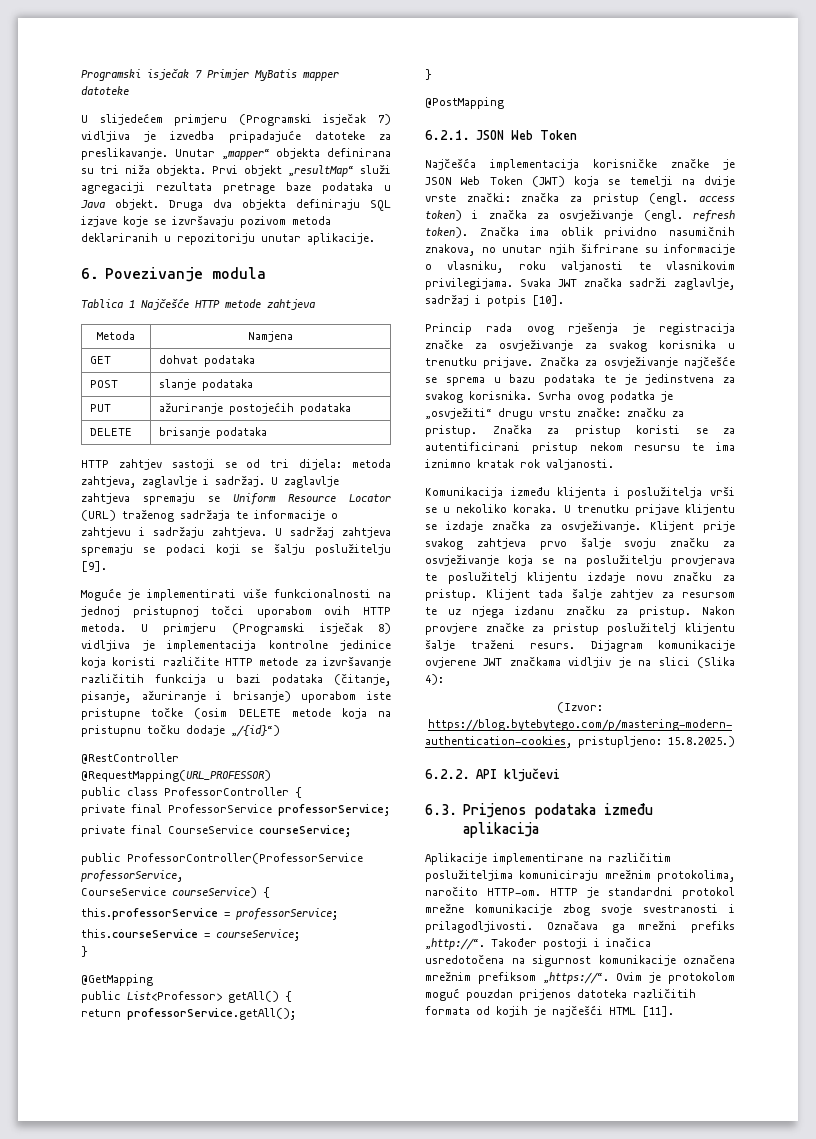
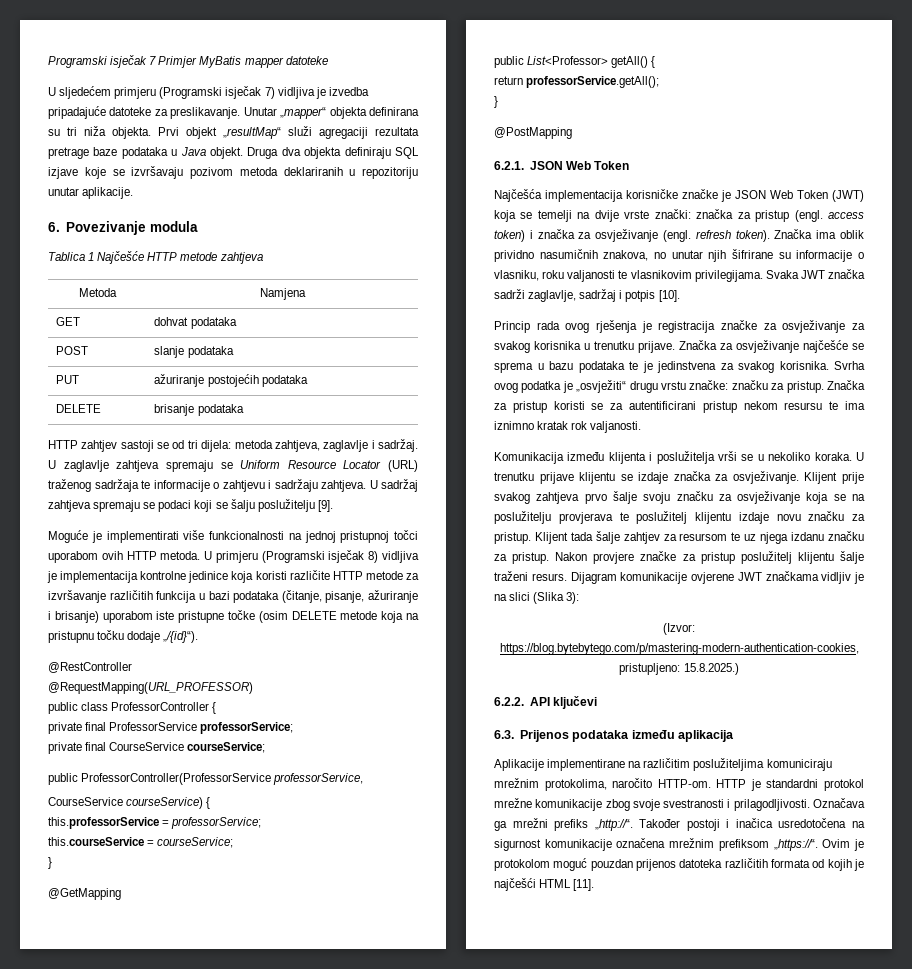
[99,113,163,125] slijedećem -> [59,86,112,99] sljedećem
[231,725,280,737] „/{id}“) -> [163,631,199,643] „/{id}“).
[425,674,444,685] 4): -> [566,592,580,604] 3):

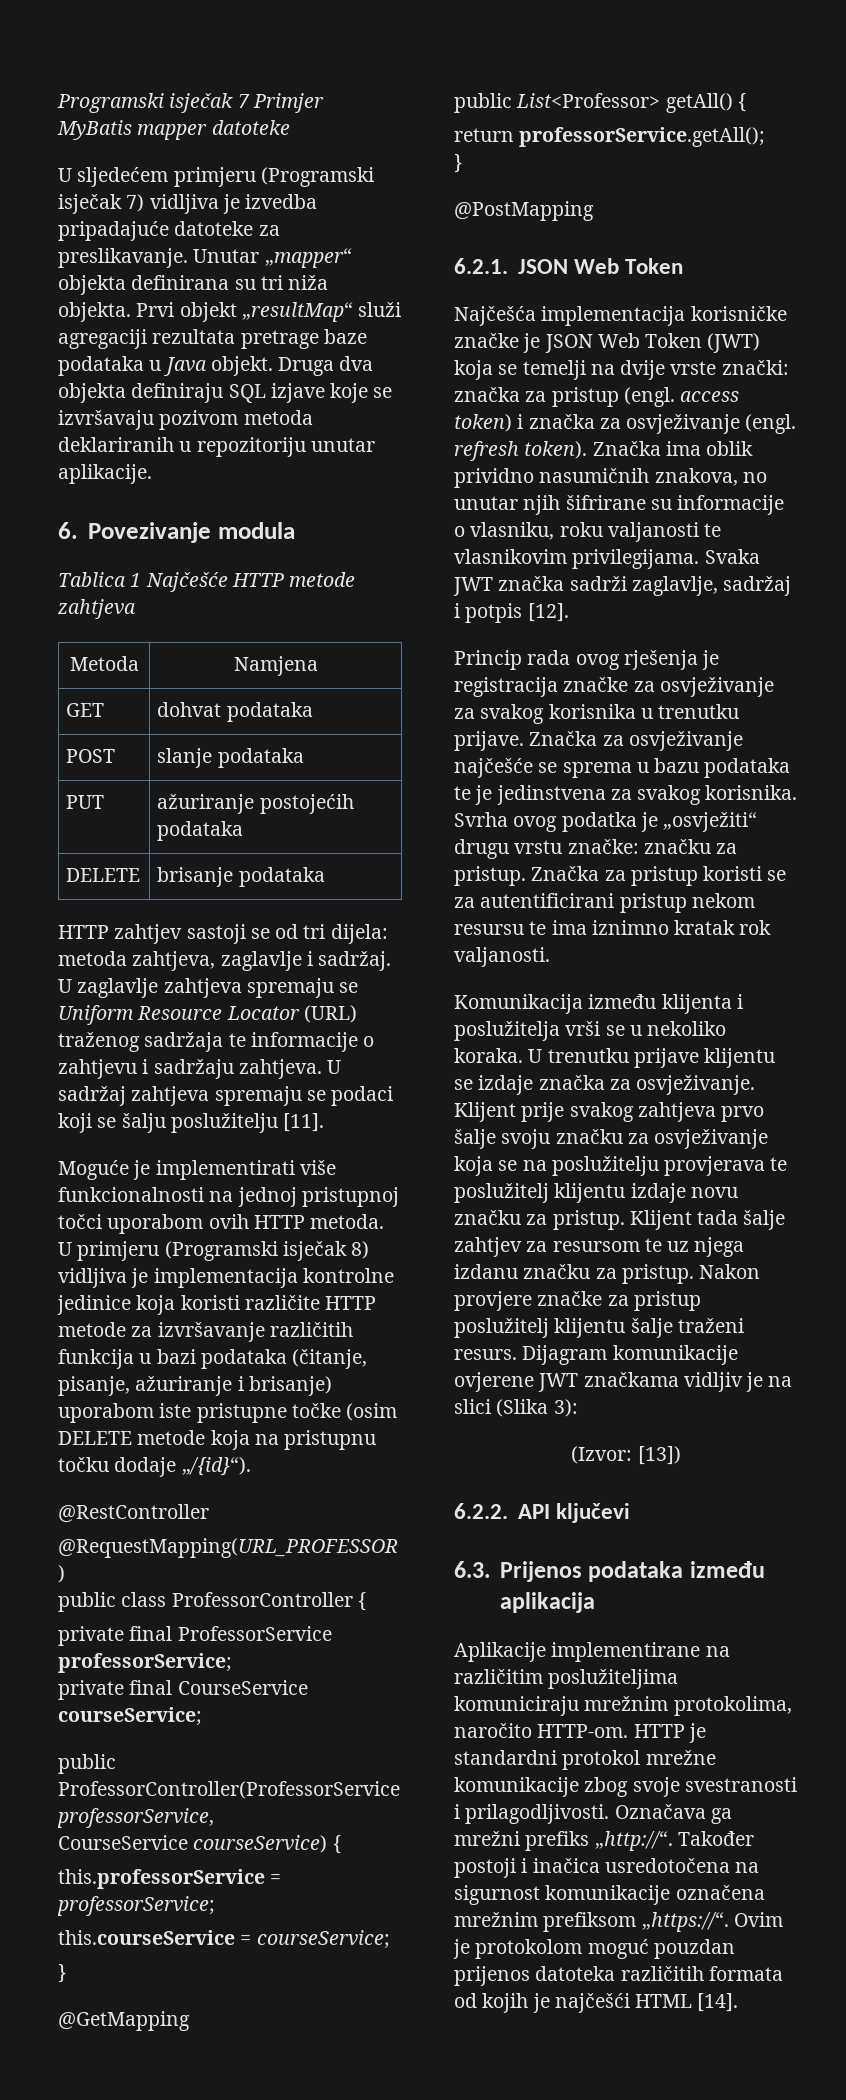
[317,500,333,512] [9]. -> [283,1113,325,1132] [11].
[658,290,680,302] [10]. -> [527,603,569,622] [12].
[499,643,859,655] [619,663,739,675] https://blog.bytebytego.com/p/mastering-modern-authentication-cookies, pristupljeno: 15.8.2025.) -> [637,1446,681,1465] [13])
[573,879,595,891] [11]. -> [697,1993,739,2012] [14].

